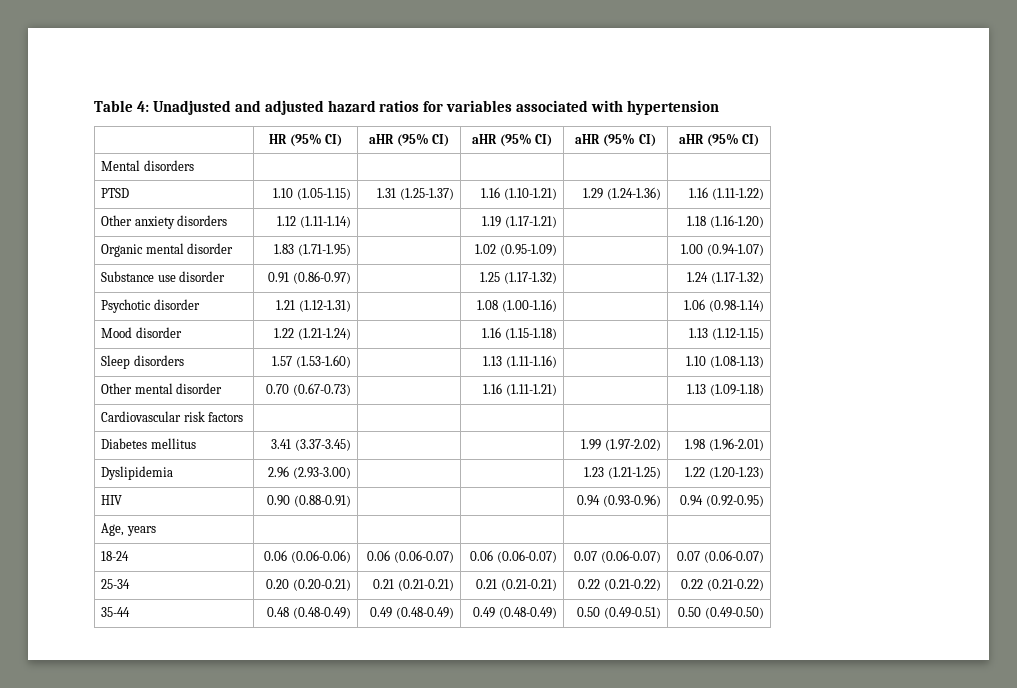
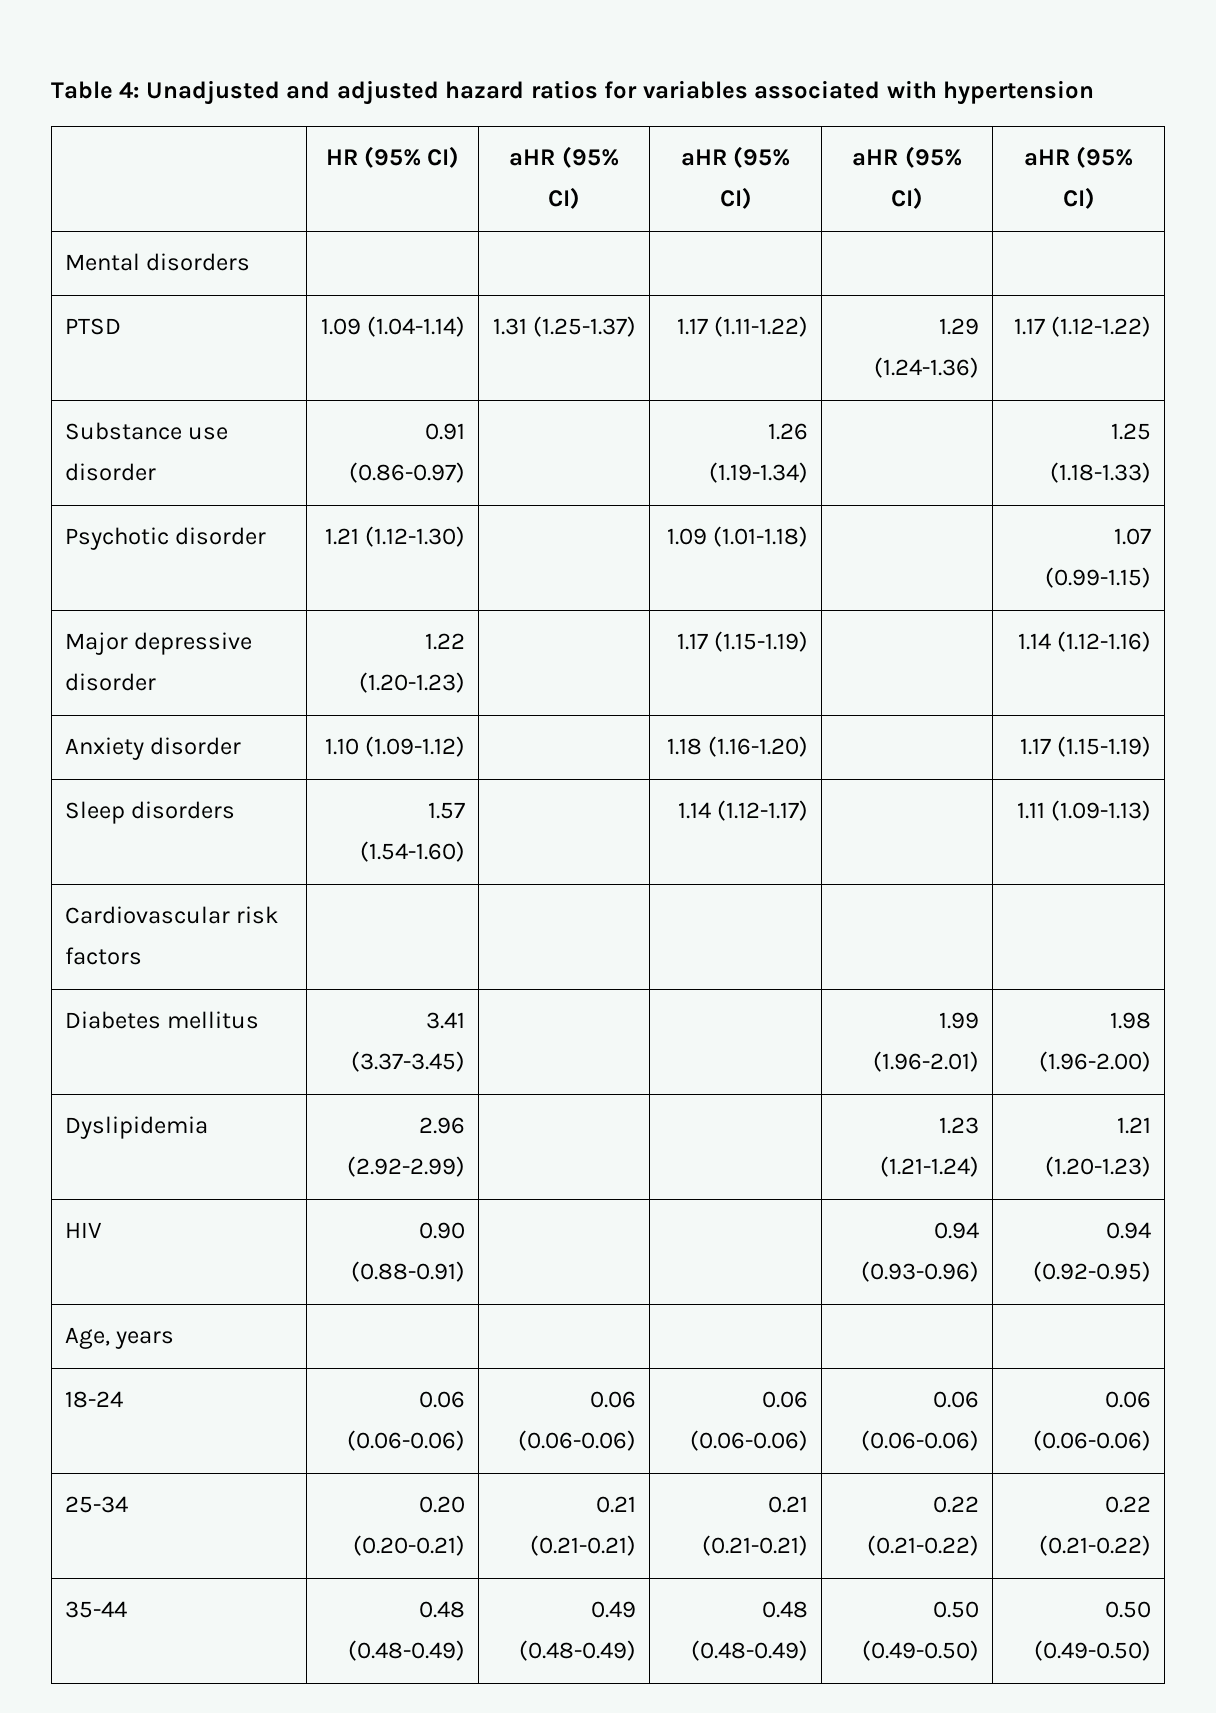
[273,188,351,200] 1.10 (1.05-1.15) -> [320,316,466,337] 1.09 (1.04-1.14)
[481,187,557,200] 1.16 (1.10-1.21) -> [676,316,809,337] 1.17 (1.11-1.22)
[689,187,764,200] [101,215,228,229] [277,216,351,228] [482,216,557,228] [687,215,764,228] [101,243,234,257] [274,244,351,256] [475,244,557,256] [681,244,764,256] 1.16 (1.11-1.22) // Other anxiety disorders | 1.12 (1.11-1.14) | | 1.19 (1.17-1.21) | | 1.18 (1.16-1.20) // Organic mental disorder | 1.83 (1.71-1.95) | | 1.02 (0.95-1.09) | | 1.00 (0.94-1.07) -> [1013,316,1152,337] 1.17 (1.12-1.22)
[480,272,557,284] [687,272,764,284] 1.25 (1.17-1.32) | | 1.24 (1.17-1.32) -> [768,423,809,440] [709,462,809,483] [1111,423,1152,440] [1050,462,1152,483] 1.26 (1.19-1.34) | | 1.25 (1.18-1.33)
[298,300,351,312] [477,299,557,312] [684,299,764,312] [101,327,182,338] [274,328,351,340] [482,327,557,340] [689,328,764,340] [101,355,184,369] [272,355,351,368] [483,355,557,368] [686,356,764,368] [101,383,223,394] [266,383,351,396] [483,383,557,396] [687,384,764,396] (1.12-1.31) | | 1.08 (1.00-1.16) | | 1.06 (0.98-1.14) // Mood disorder | 1.22 (1.21-1.24) | | 1.16 (1.15-1.18) | | 1.13 (1.12-1.15) // Sleep disorders | 1.57 (1.53-1.60) | | 1.13 (1.11-1.16) | | 1.10 (1.08-1.13) // Other mental disorder | 0.70 (0.67-0.73) | | 1.16 (1.11-1.21) | | 1.13 (1.09-1.18) -> [365,526,466,547] [666,526,809,547] [1114,528,1152,545] [1045,567,1152,588] [64,632,253,655] [64,673,156,691] [425,633,466,650] [359,672,466,693] [676,631,809,652] [1017,631,1152,652] [64,737,242,760] [324,736,466,757] [666,736,809,757] [1019,736,1152,757] [64,801,236,824] [428,802,466,819] [360,841,466,862] [677,800,809,821] [1016,800,1152,821] (1.12-1.30) | | 1.09 (1.01-1.18) | | 1.07 (0.99-1.15) // Major depressive disorder | 1.22 (1.20-1.23) | | 1.17 (1.15-1.19) | | 1.14 (1.12-1.16) // Anxiety disorder | 1.10 (1.09-1.12) | | 1.18 (1.16-1.20) | | 1.17 (1.15-1.19) // Sleep disorders | 1.57 (1.54-1.60) | | 1.14 (1.12-1.17) | | 1.11 (1.09-1.13)
[604,439,661,451] (1.97-2.02) -> [873,1051,980,1072] (1.96-2.01)
[708,438,764,451] (1.96-2.01) -> [1039,1051,1152,1072] (1.96-2.00)
[292,467,351,479] (2.93-3.00) -> [347,1156,466,1177] (2.92-2.99)
[607,467,661,479] [685,467,706,477] (1.21-1.25) | 1.22 -> [880,1156,980,1177] [1117,1117,1152,1134] (1.21-1.24) | 1.21
[393,550,454,563] [470,550,557,563] [574,550,661,563] [677,550,764,563] (0.06-0.07) | 0.06 (0.06-0.07) | 0.07 (0.06-0.07) | 0.07 (0.06-0.07) -> [518,1430,637,1451] [762,1391,809,1408] [690,1430,809,1451] [933,1391,980,1408] [861,1430,980,1451] [1105,1391,1152,1408] [1033,1430,1152,1451] (0.06-0.06) | 0.06 (0.06-0.06) | 0.06 (0.06-0.06) | 0.06 (0.06-0.06)
[473,607,496,618] 0.49 -> [762,1601,809,1618] 0.48
[603,607,661,619] (0.49-0.51) -> [862,1640,980,1661] (0.49-0.50)

